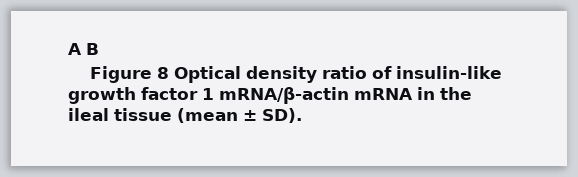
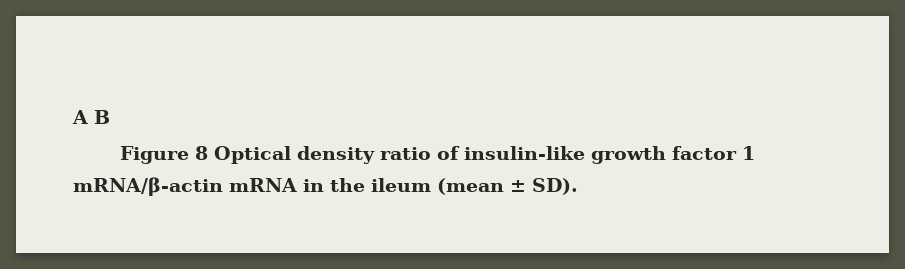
[68,108,172,121] ileal tissue -> [371,178,431,192] ileum

